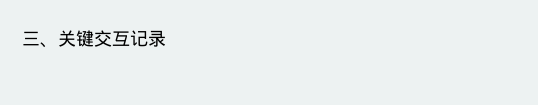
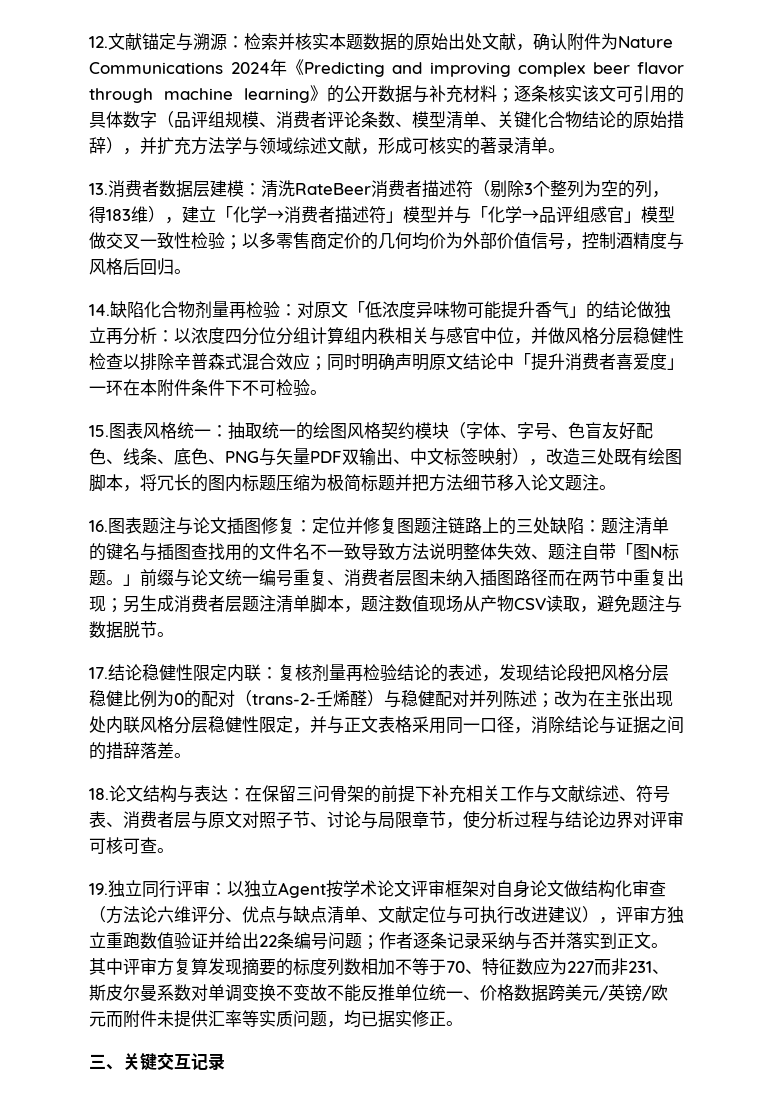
(22, 38) none -> [89,33,673,51] [89,59,684,77] [89,85,684,103] [89,111,684,129] [89,137,565,155] [89,180,669,198] [89,206,675,224] [89,232,684,250] [89,258,191,275] [89,301,671,319] [89,327,684,345] [89,353,684,371] [89,379,327,397] [89,422,653,440] [89,448,682,466] [89,474,616,492] [89,517,669,535] [89,543,679,561] [89,569,684,587] [89,595,682,613] [89,621,174,639] [89,664,669,682] [89,690,673,708] [89,716,684,734] [89,742,191,760] [89,785,670,803] [89,810,684,829] [89,837,174,854] [89,880,666,898] [89,906,684,924] [89,932,668,950] [89,958,669,976] [89,984,668,1002] [89,1010,463,1028] 12.文献锚定与溯源：检索并核实本题数据的原始出处文献，确认附件为Nature Communications 2024年《Predicting and improving complex beer flavor through machine learning》的公开数据与补充材料；逐条核实该文可引用的具体数字（品评组规模、消费者评论条数、模型清单、关键化合物结论的原始措辞），并扩充方法学与领域综述文献，形成可核实的著录清单。 // 13.消费者数据层建模：清洗RateBeer消费者描述符（剔除3个整列为空的列，得183维），建立「化学→消费者描述符」模型并与「化学→品评组感官」模型做交叉一致性检验；以多零售商定价的几何均价为外部价值信号，控制酒精度与风格后回归。 // 14.缺陷化合物剂量再检验：对原文「低浓度异味物可能提升香气」的结论做独立再分析：以浓度四分位分组计算组内秩相关与感官中位，并做风格分层稳健性检查以排除辛普森式混合效应；同时明确声明原文结论中「提升消费者喜爱度」一环在本附件条件下不可检验。 // 15.图表风格统一：抽取统一的绘图风格契约模块（字体、字号、色盲友好配色、线条、底色、PNG与矢量PDF双输出、中文标签映射），改造三处既有绘图脚本，将冗长的图内标题压缩为极简标题并把方法细节移入论文题注。 // 16.图表题注与论文插图修复：定位并修复图题注链路上的三处缺陷：题注清单的键名与插图查找用的文件名不一致导致方法说明整体失效、题注自带「图N标题。」前缀与论文统一编号重复、消费者层图未纳入插图路径而在两节中重复出现；另生成消费者层题注清单脚本，题注数值现场从产物CSV读取，避免题注与数据脱节。 // 17.结论稳健性限定内联：复核剂量再检验结论的表述，发现结论段把风格分层稳健比例为0的配对（trans-2-壬烯醛）与稳健配对并列陈述；改为在主张出现处内联风格分层稳健性限定，并与正文表格采用同一口径，消除结论与证据之间的措辞落差。 // 18.论文结构与表达：在保留三问骨架的前提下补充相关工作与文献综述、符号表、消费者层与原文对照子节、讨论与局限章节，使分析过程与结论边界对评审可核可查。 // 19.独立同行评审：以独立Agent按学术论文评审框架对自身论文做结构化审查（方法论六维评分、优点与缺点清单、文献定位与可执行改进建议），评审方独立重跑数值验证并给出22条编号问题；作者逐条记录采纳与否并落实到正文。其中评审方复算发现摘要的标度列数相加不等于70、特征数应为227而非231、斯皮尔曼系数对单调变换不变故不能反推单位统一、价格数据跨美元/英镑/欧元而附件未提供汇率等实质问题，均已据实修正。 //

